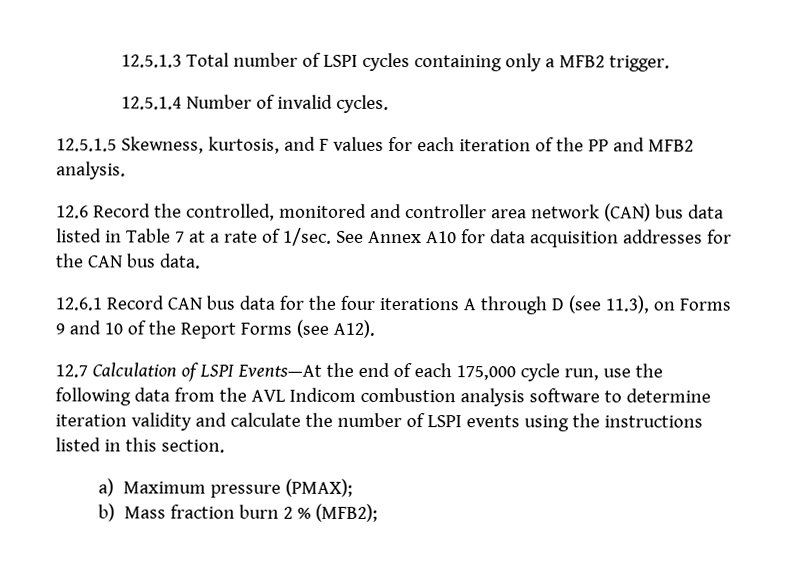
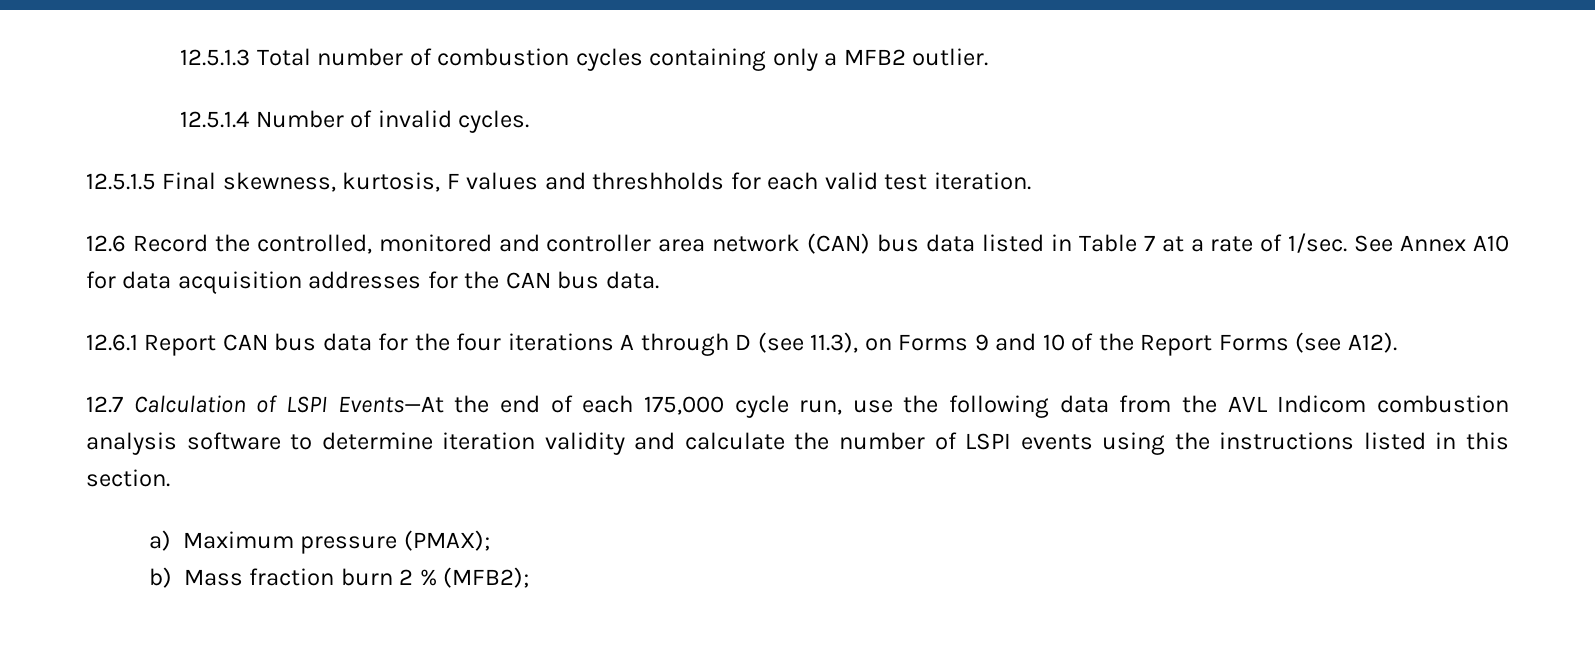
[323,54,359,67] LSPI -> [437,48,570,66] combustion
[609,55,671,72] trigger. -> [912,48,989,66] outlier.
[120,136,694,154] [56,161,126,180] Skewness, kurtosis, and F values for each iteration of the PP and MFB2 analysis. -> [162,172,1031,192] Final skewness, kurtosis, F values and threshholds for each valid test iteration.
[105,295,164,310] Record -> [144,334,217,356] Report

